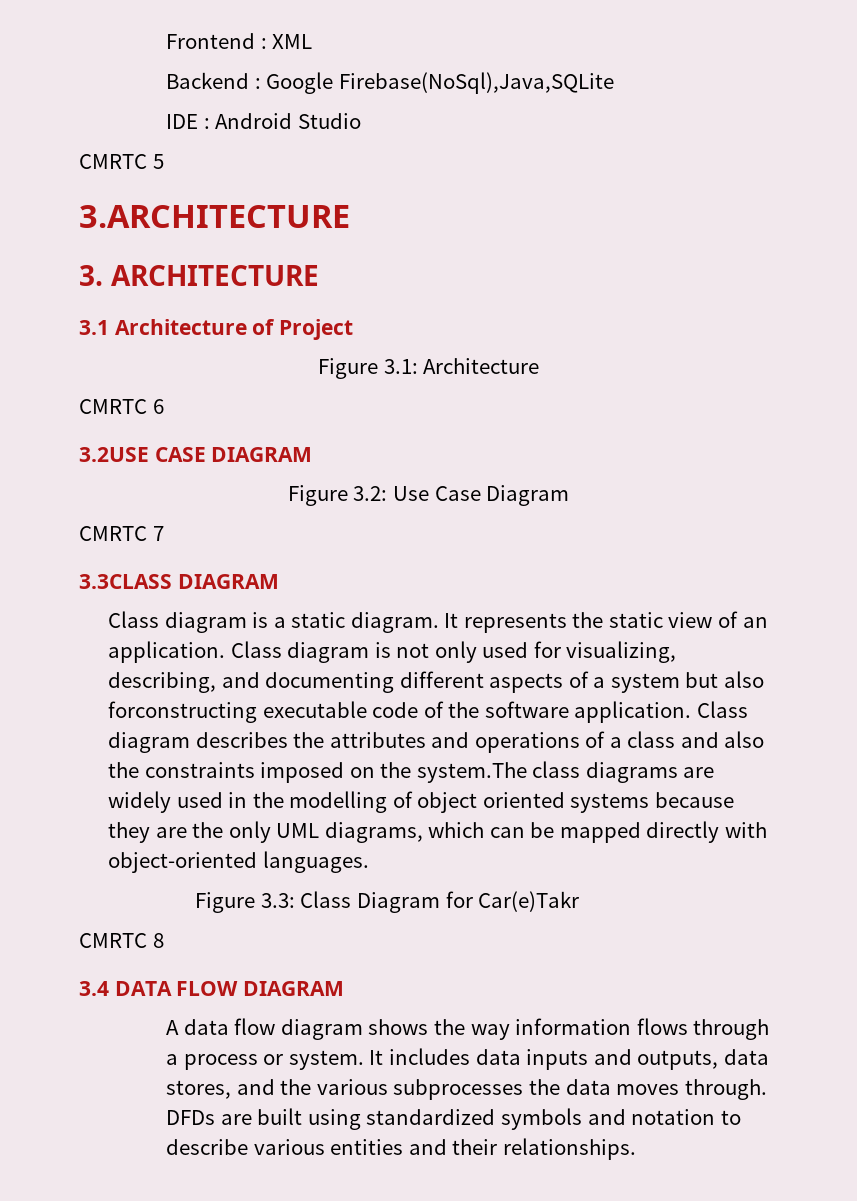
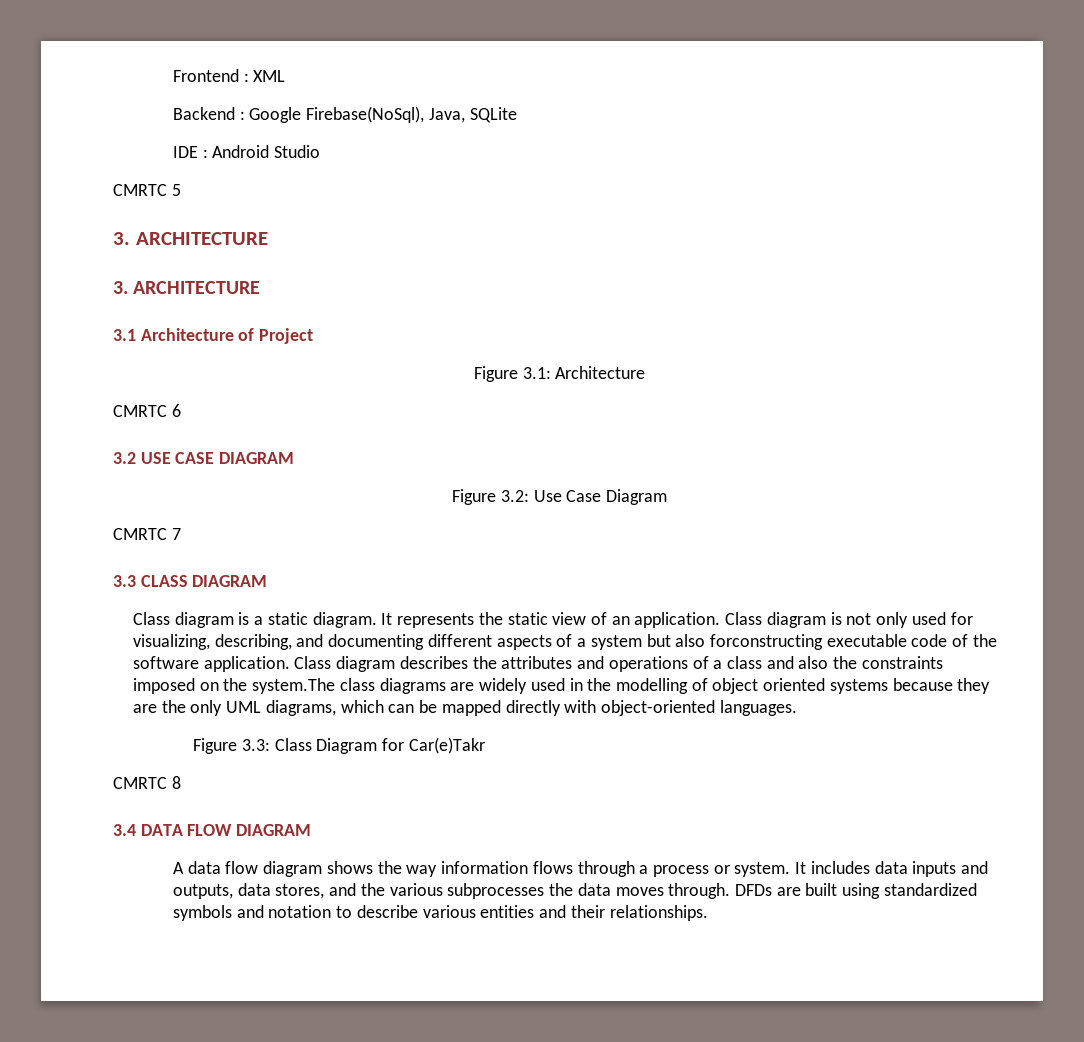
[338,72,614,94] Firebase(NoSql),Java,SQLite -> [306,106,517,123] Firebase(NoSql), Java, SQLite
[79,205,350,228] 3.ARCHITECTURE -> [113,232,268,245] 3. ARCHITECTURE
[79,447,149,462] 3.2USE -> [113,452,171,464] 3.2 USE
[79,574,172,589] 3.3CLASS -> [113,575,188,587] 3.3 CLASS

